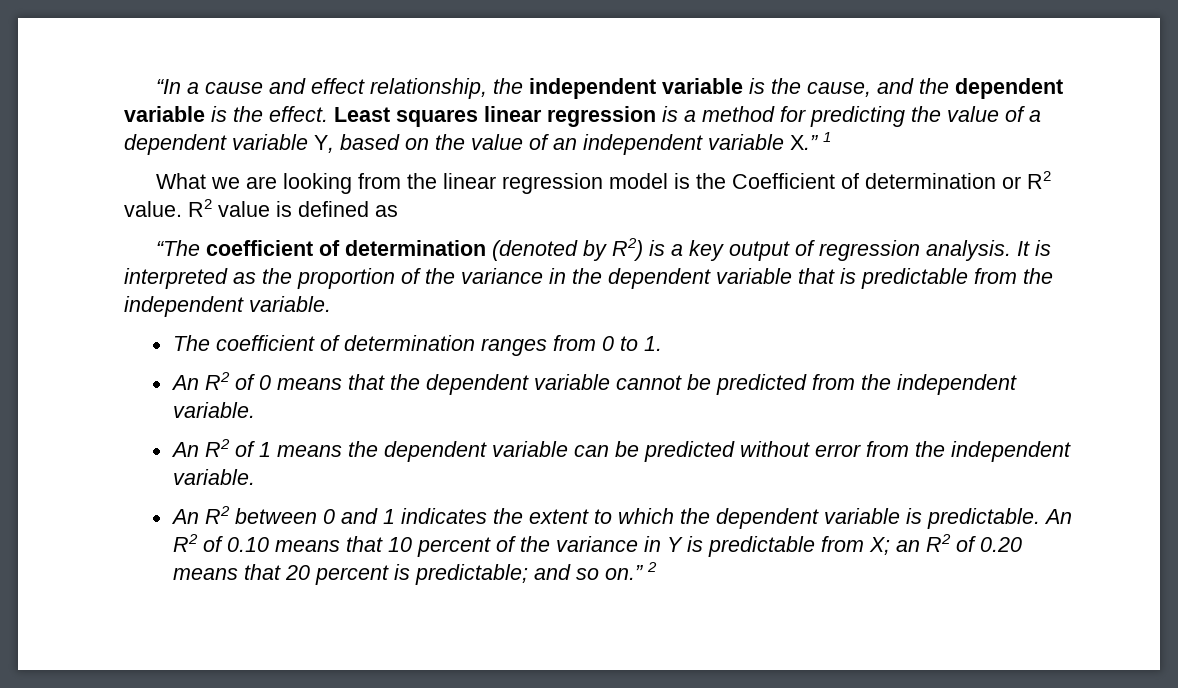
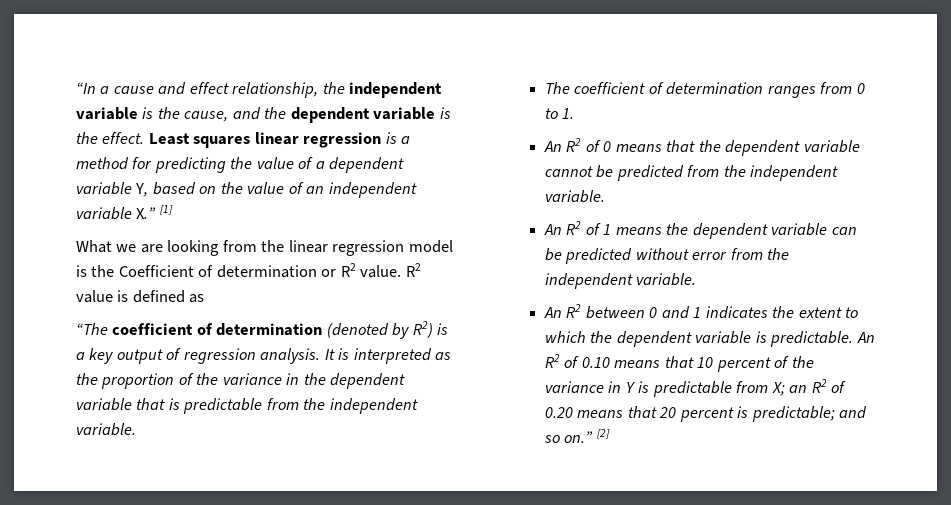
[823,132,831,142] 1 -> [159,205,173,215] [1]
[646,562,657,572] 2 -> [596,429,610,439] [2]

